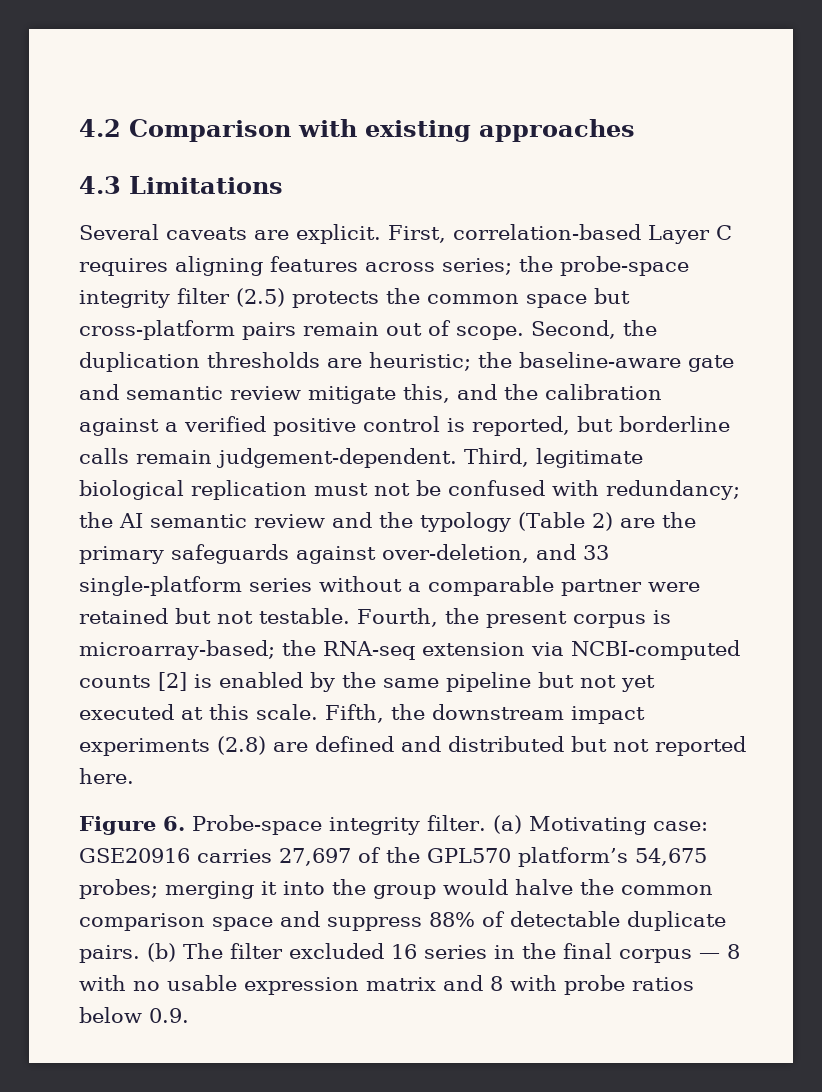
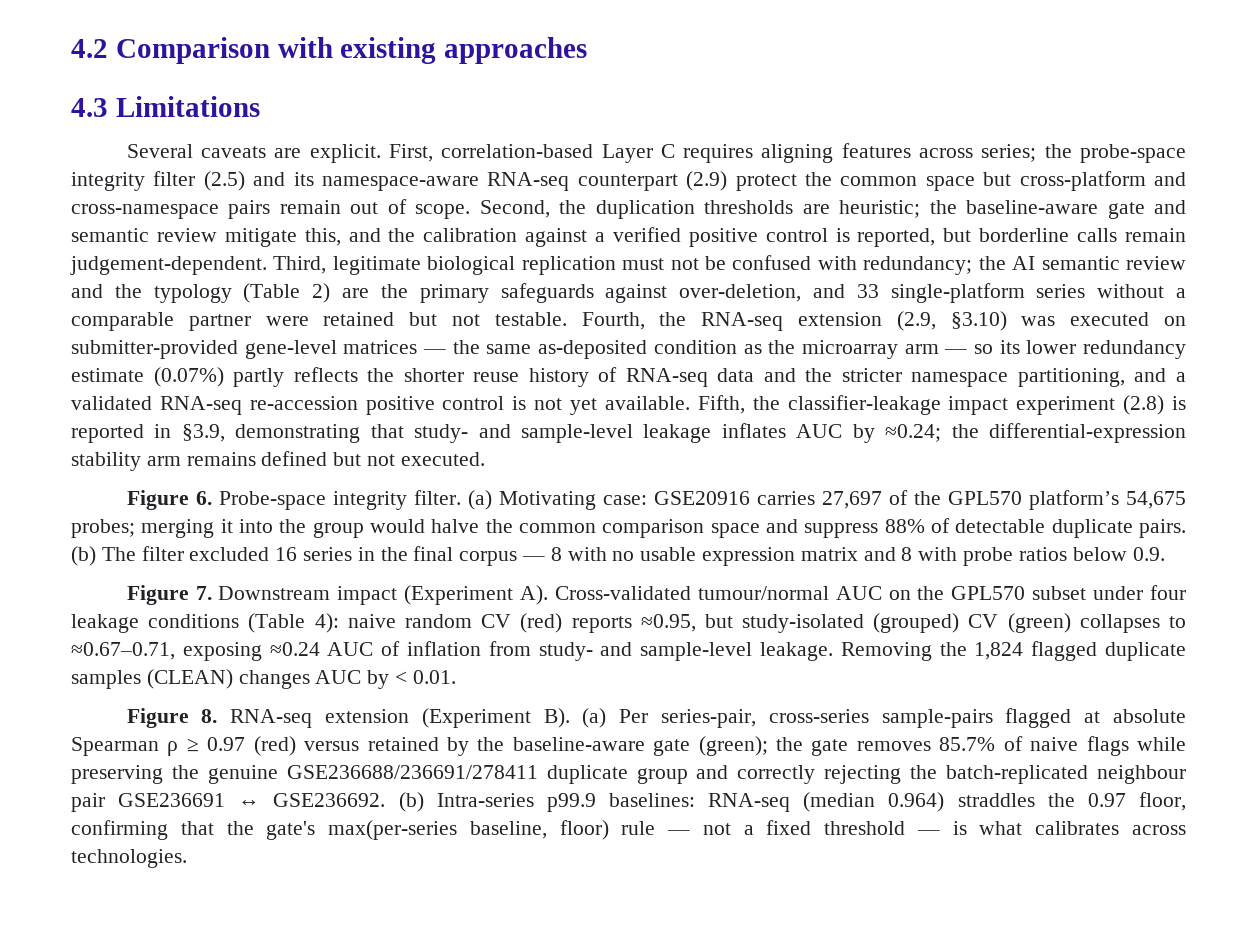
[292,291,379,308] protects -> [253,171,797,191] and its namespace-aware RNA-seq counterpart (2.9) protect
(235, 330) none -> [1154,172,1186,186] [71,204,219,219] and cross-namespace
[485,610,671,628] [79,640,740,660] [79,672,655,692] [79,704,645,724] [79,736,746,756] [79,768,134,784] present corpus is microarray-based; the RNA-seq extension via NCBI-computed counts [2] is enabled by the same pipeline but not yet executed at this scale. Fifth, the downstream impact experiments (2.8) are defined and distributed but not reported here. -> [701,311,1186,331] [71,340,1186,359] [71,367,1186,387] [71,395,1186,415] [71,423,1186,443] [71,451,485,471] RNA-seq extension (2.9, §3.10) was executed on submitter-provided gene-level matrices — the same as-deposited condition as the microarray arm — so its lower redundancy estimate (0.07%) partly reflects the shorter reuse history of RNA-seq data and the stricter namespace partitioning, and a validated RNA-seq re-accession positive control is not yet available. Fifth, the classifier-leakage impact experiment (2.8) is reported in §3.9, demonstrating that study- and sample-level leakage inflates AUC by ≈0.24; the differential-expression stability arm remains defined but not executed.
(189, 1015) none -> [126,585,1186,605] [71,613,1186,633] [71,641,1186,661] [71,669,456,689] [126,708,1186,728] [71,736,1187,756] [71,765,1186,784] [71,792,1186,812] [71,820,1186,840] [71,849,187,868] // Figure 7. Downstream impact (Experiment A). Cross-validated tumour/normal AUC on the GPL570 subset under four leakage conditions (Table 4): naive random CV (red) reports ≈0.95, but study-isolated (grouped) CV (green) collapses to ≈0.67–0.71, exposing ≈0.24 AUC of inflation from study- and sample-level leakage. Removing the 1,824 flagged duplicate samples (CLEAN) changes AUC by < 0.01. // Figure 8. RNA-seq extension (Experiment B). (a) Per series-pair, cross-series sample-pairs flagged at absolute Spearman ρ ≥ 0.97 (red) versus retained by the baseline-aware gate (green); the gate removes 85.7% of naive flags while preserving the genuine GSE236688/236691/278411 duplicate group and correctly rejecting the batch-replicated neighbour pair GSE236691 ↔ GSE236692. (b) Intra-series p99.9 baselines: RNA-seq (median 0.964) straddles the 0.97 floor, confirming that the gate's max(per-series baseline, floor) rule — not a fixed threshold — is what calibrates across technologies.

